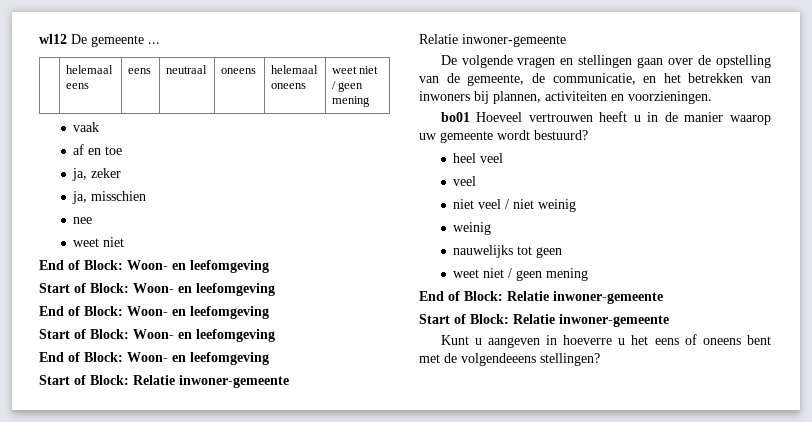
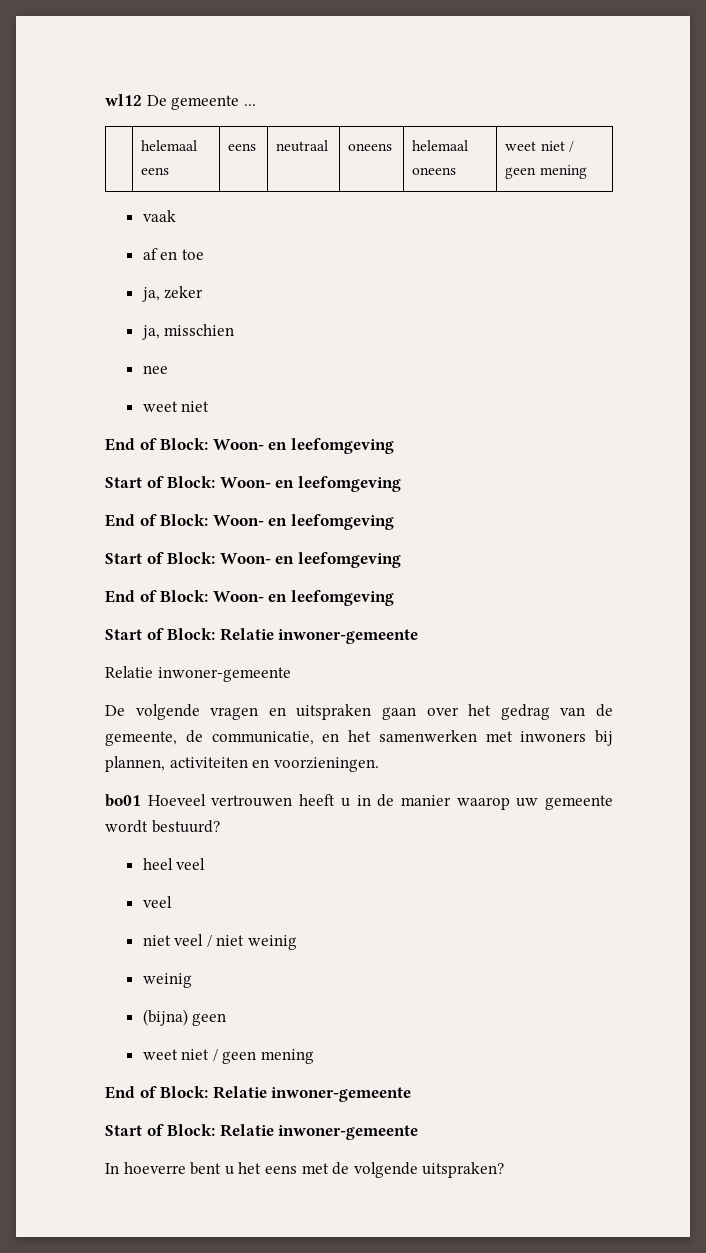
[578,55,633,68] stellingen -> [296,704,372,720] uitspraken
[698,55,771,68] de opstelling -> [468,704,550,720] het gedrag
[688,73,771,83] betrekken van -> [378,730,513,742] samenwerken met
[453,245,533,258] nauwelijks tot -> [142,1009,188,1026] (bijna)
[440,334,771,348] [419,353,600,366] Kunt u aangeven in hoeverre u het eens of oneens bent met de volgendeeens stellingen? -> [105,1162,505,1178] In hoeverre bent u het eens met de volgende uitspraken?

